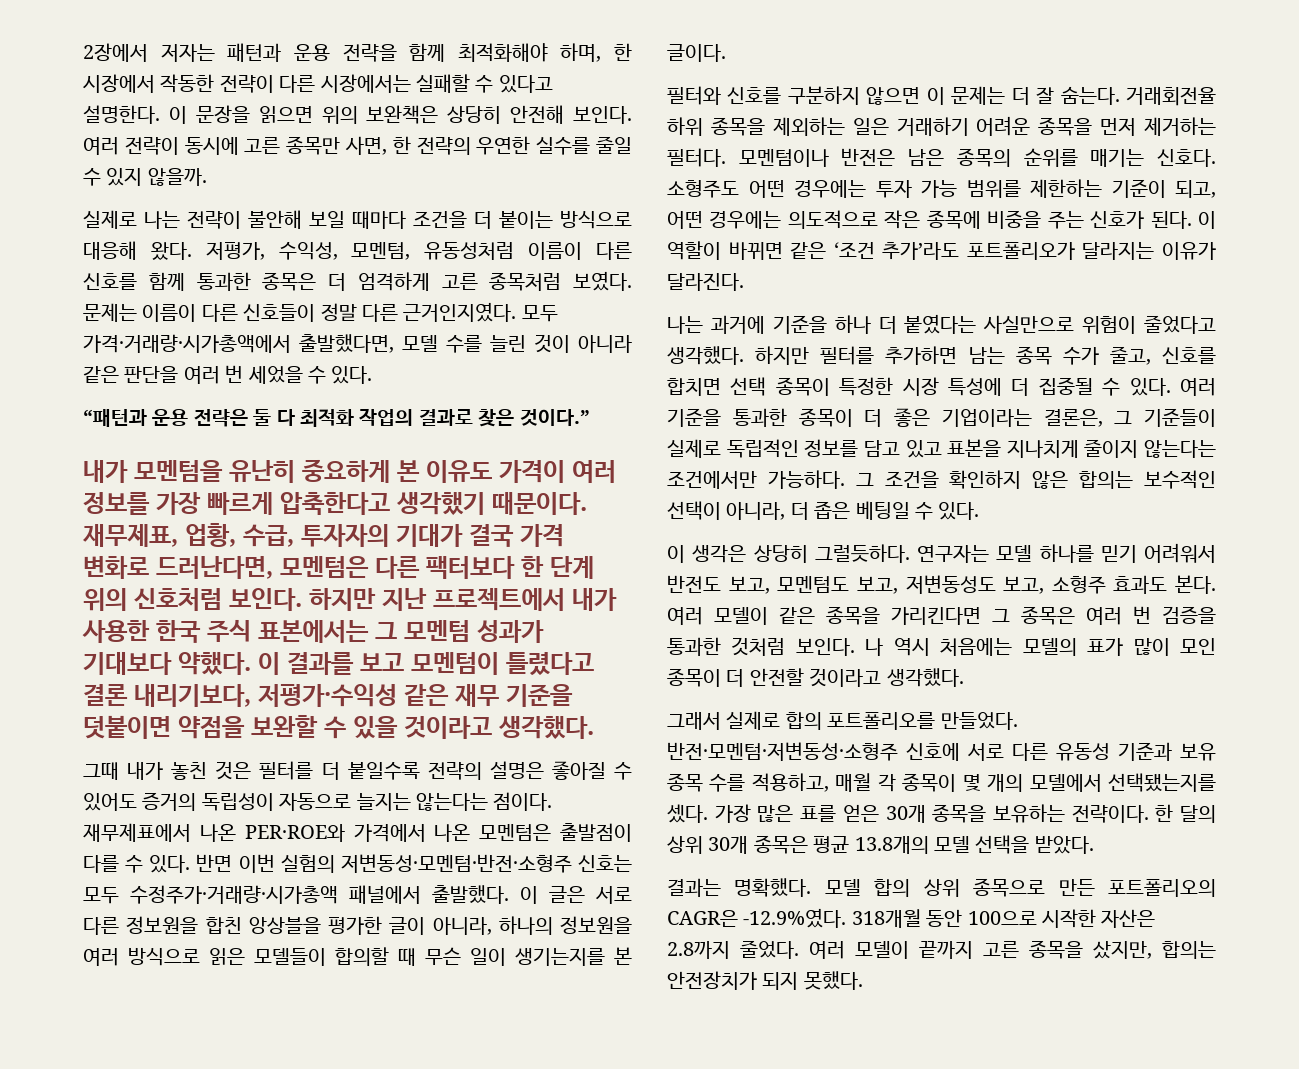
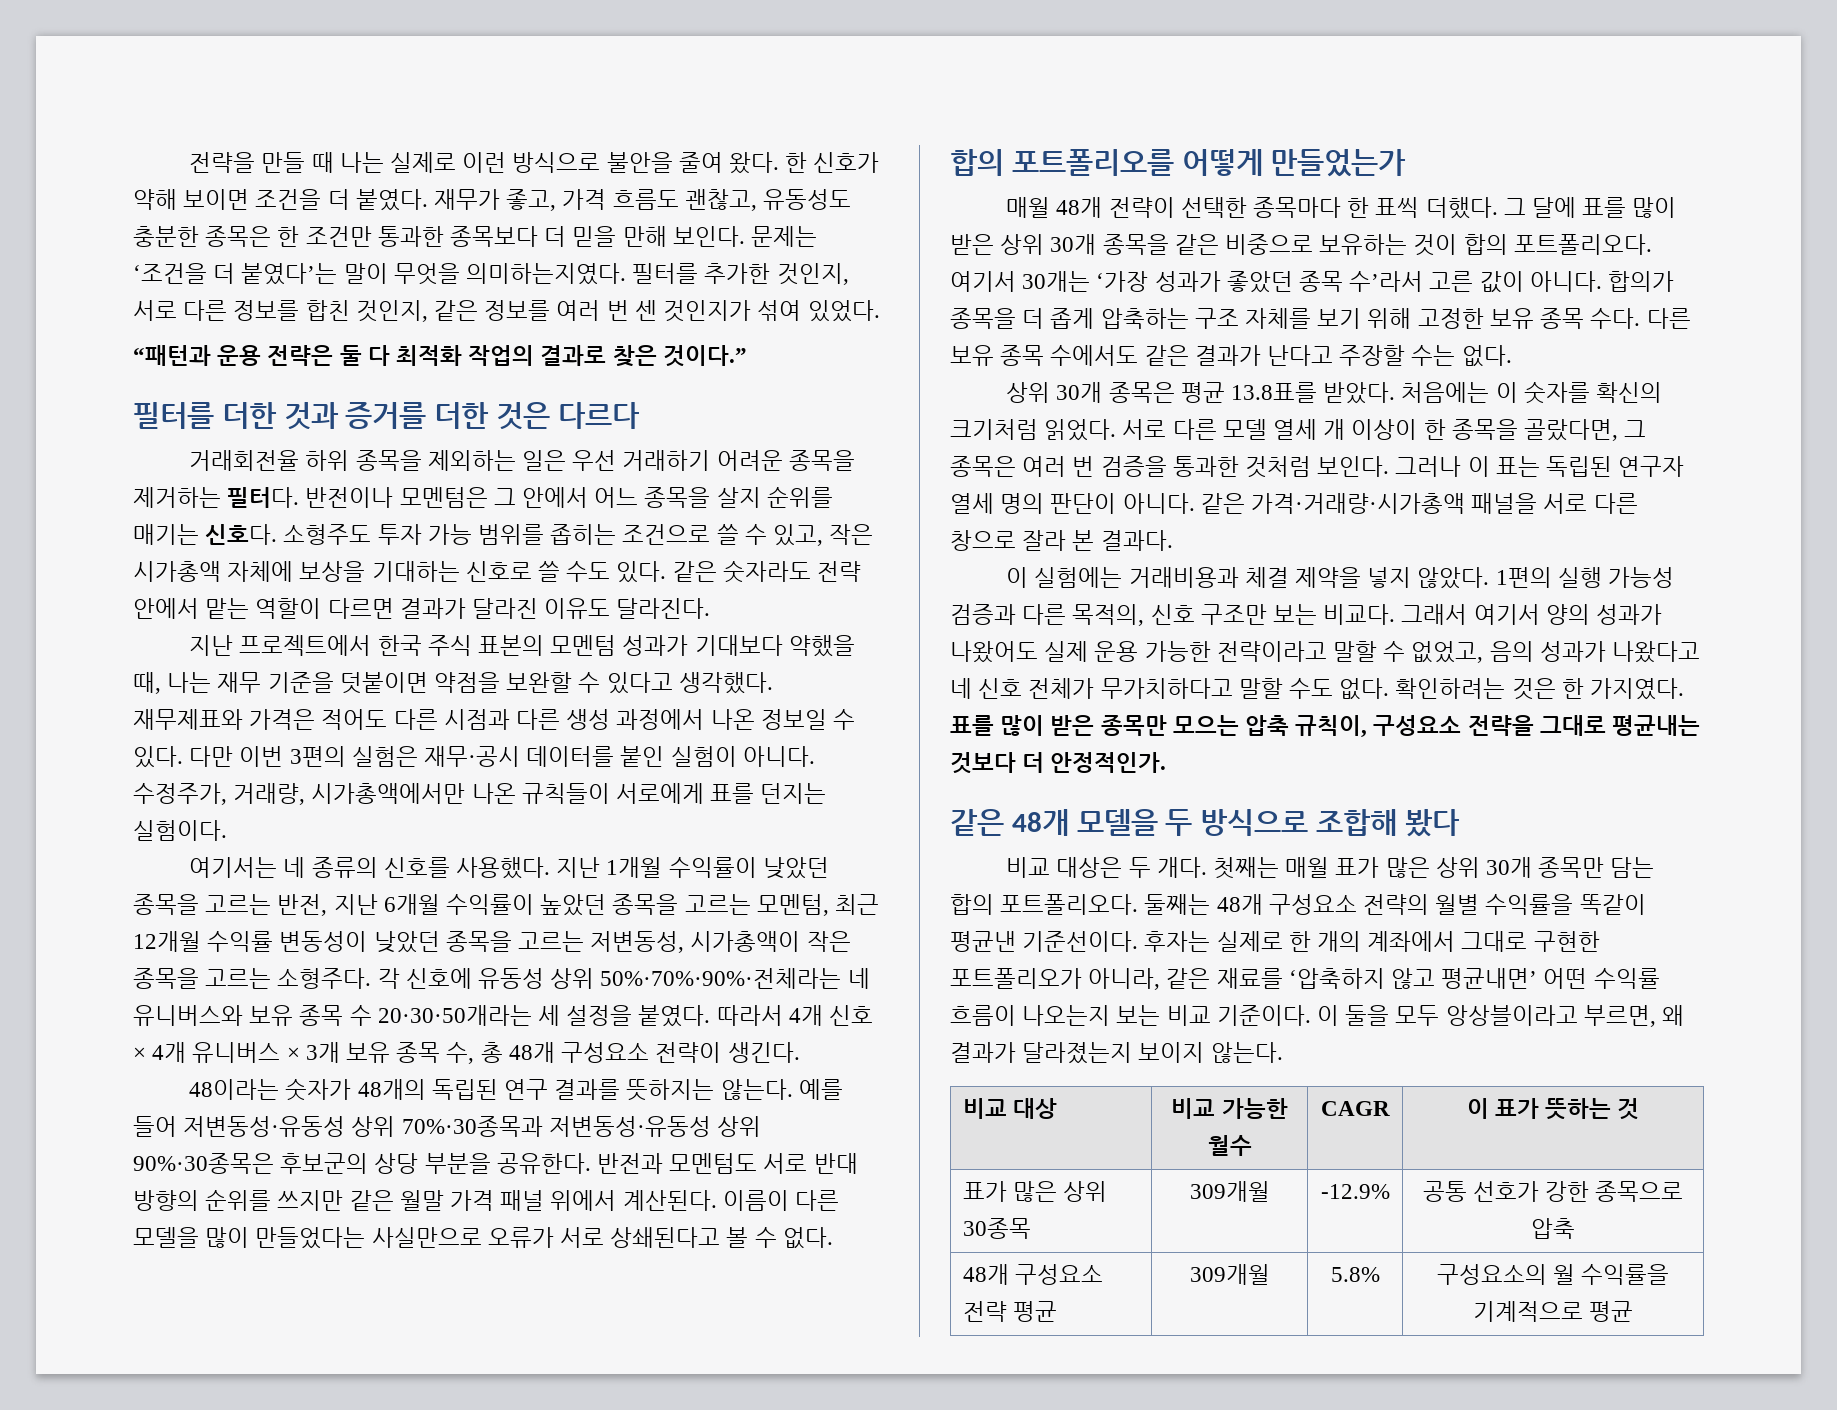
[83,43,632,62] [83,74,553,93] [83,105,632,124] [83,136,633,155] [83,168,207,186] [83,210,632,229] [83,241,632,260] [83,271,632,291] [83,302,558,322] [83,334,632,353] [83,365,373,384] 2장에서 저자는 패턴과 운용 전략을 함께 최적화해야 하며, 한 시장에서 작동한 전략이 다른 시장에서는 실패할 수 있다고 설명한다. 이 문장을 읽으면 위의 보완책은 상당히 안전해 보인다. 여러 전략이 동시에 고른 종목만 사면, 한 전략의 우연한 실수를 줄일 수 있지 않을까. // 실제로 나는 전략이 불안해 보일 때마다 조건을 더 붙이는 방식으로 대응해 왔다. 저평가, 수익성, 모멘텀, 유동성처럼 이름이 다른 신호를 함께 통과한 종목은 더 엄격하게 고른 종목처럼 보였다. 문제는 이름이 다른 신호들이 정말 다른 근거인지였다. 모두 가격·거래량·시가총액에서 출발했다면, 모델 수를 늘린 것이 아니라 같은 판단을 여러 번 세었을 수 있다. -> [189,152,880,174] [133,189,852,211] [133,226,818,247] [133,263,849,285] [133,300,880,322] 전략을 만들 때 나는 실제로 이런 방식으로 불안을 줄여 왔다. 한 신호가 약해 보이면 조건을 더 붙였다. 재무가 좋고, 가격 흐름도 괜찮고, 유동성도 충분한 종목은 한 조건만 통과한 종목보다 더 믿을 만해 보인다. 문제는 ‘조건을 더 붙였다’는 말이 무엇을 의미하는지였다. 필터를 추가한 것인지, 서로 다른 정보를 합친 것인지, 같은 정보를 여러 번 센 것인지가 섞여 있었다.
[83,459,616,483] [83,492,587,515] [83,523,564,547] [83,556,594,579] [83,588,617,611] [82,619,544,643] [83,652,594,676] [83,684,449,707] 내가 모멘텀을 유난히 중요하게 본 이유도 가격이 여러 정보를 가장 빠르게 압축한다고 생각했기 때문이다. 재무제표, 업황, 수급, 투자자의 기대가 결국 가격 변화로 드러난다면, 모멘텀은 다른 팩터보다 한 단계 위의 신호처럼 보인다. 하지만 지난 프로젝트에서 내가 사용한 한국 주식 표본에서는 그 모멘텀 성과가 기대보다 약했다. 이 결과를 보고 모멘텀이 틀렸다고 결론 내리기보다, 저평가·수익성 같은 -> [133,402,640,430] [189,450,855,471] [133,486,833,508] [133,524,874,546] [133,560,862,583] [133,598,711,619] [189,635,855,657] [133,672,212,694] 필터를 더한 것과 증거를 더한 것은 다르다 // 거래회전율 하위 종목을 제외하는 일은 우선 거래하기 어려운 종목을 제거하는 필터다. 반전이나 모멘텀은 그 안에서 어느 종목을 살지 순위를 매기는 신호다. 소형주도 투자 가능 범위를 좁히는 조건으로 쓸 수 있고, 작은 시가총액 자체에 보상을 기대하는 신호로 쓸 수도 있다. 같은 숫자라도 전략 안에서 맡는 역할이 다르면 결과가 달라진 이유도 달라진다. // 지난 프로젝트에서 한국 주식 표본의 모멘텀 성과가 기대보다 약했을 때, 나는
[353,716,594,739] [83,761,633,780] [83,792,553,811] [83,823,632,842] [83,854,632,873] [83,885,632,904] [83,916,632,935] [83,947,632,966] [667,44,726,62] [667,86,1216,106] [667,116,1216,136] [667,148,1216,167] [667,179,1216,198] [667,210,1216,229] [667,241,1216,260] [667,273,744,291] [667,314,1216,334] [667,346,1216,365] [667,377,1216,396] [667,408,1216,427] [667,439,1216,458] [667,470,1216,489] [667,501,980,520] [667,543,1216,563] [667,575,1216,594] [667,606,981,625] 있을 것이라고 생각했다. // 그때 내가 놓친 것은 필터를 더 붙일수록 전략의 설명은 좋아질 수 있어도 증거의 독립성이 자동으로 늘지는 않는다는 점이다. 재무제표에서 나온 PER·ROE와 가격에서 나온 모멘텀은 출발점이 다를 수 있다. 반면 이번 실험의 저변동성·모멘텀·반전·소형주 신호는 모두 수정주가·거래량·시가총액 패널에서 출발했다. 이 글은 서로 다른 정보원을 합친 앙상블을 평가한 글이 아니라, 하나의 정보원을 여러 방식으로 읽은 모델들이 합의할 때 무슨 일이 생기는지를 본 글이다. // 필터와 신호를 구분하지 않으면 이 문제는 더 잘 숨는다. 거래회전율 하위 종목을 제외하는 일은 거래하기 어려운 종목을 먼저 제거하는 필터다. 모멘텀이나 반전은 남은 종목의 순위를 매기는 신호다. 소형주도 어떤 경우에는 투자 가능 범위를 제한하는 기준이 되고, 어떤 경우에는 의도적으로 작은 종목에 비중을 주는 신호가 된다. 이 역할이 바뀌면 같은 ‘조건 추가’라도 포트폴리오가 달라지는 이유가 달라진다. // 나는 과거에 기준을 하나 더 붙였다는 사실만으로 위험이 줄었다고 생각했다. 하지만 필터를 추가하면 남는 종목 수가 줄고, 신호를 합치면 선택 종목이 특정한 시장 특성에 더 집중될 수 있다. 여러 기준을 통과한 종목이 더 좋은 기업이라는 결론은, 그 기준들이 실제로 독립적인 정보를 담고 있고 표본을 지나치게 줄이지 않는다는 조건에서만 가능하다. 그 조건을 확인하지 않은 합의는 보수적인 선택이 아니라, 더 좁은 베팅일 수 있다. // 이 생각은 상당히 그럴듯하다. 연구자는 모델 하나를 믿기 어려워서 반전도 보고, 모멘텀도 보고, 저변동성도 보고, 소형주 효과도 본다. 여러 모델이 같은 종목을 가리킨다면 -> [606,672,773,694] [133,709,856,730] [133,746,815,768] [133,783,827,805] [133,820,227,841] [189,857,829,879] [133,894,880,916] [133,931,851,953] [133,968,870,989] [133,1005,874,1027] [133,1042,800,1064] [189,1078,843,1101] [133,1116,762,1137] [133,1153,858,1174] [133,1189,840,1211] [133,1227,833,1249] [950,149,1407,177] [1006,197,1677,219] [950,234,1652,256] [950,271,1675,293] [950,308,1691,329] [950,345,1512,367] [1006,381,1662,404] [950,419,1619,441] 있다고 생각했다. 재무제표와 가격은 적어도 다른 시점과 다른 생성 과정에서 나온 정보일 수 있다. 다만 이번 3편의 실험은 재무·공시 데이터를 붙인 실험이 아니다. 수정주가, 거래량, 시가총액에서만 나온 규칙들이 서로에게 표를 던지는 실험이다. // 여기서는 네 종류의 신호를 사용했다. 지난 1개월 수익률이 낮았던 종목을 고르는 반전, 지난 6개월 수익률이 높았던 종목을 고르는 모멘텀, 최근 12개월 수익률 변동성이 낮았던 종목을 고르는 저변동성, 시가총액이 작은 종목을 고르는 소형주다. 각 신호에 유동성 상위 50%·70%·90%·전체라는 네 유니버스와 보유 종목 수 20·30·50개라는 세 설정을 붙였다. 따라서 4개 신호 × 4개 유니버스 × 3개 보유 종목 수, 총 48개 구성요소 전략이 생긴다. // 48이라는 숫자가 48개의 독립된 연구 결과를 뜻하지는 않는다. 예를 들어 저변동성·유동성 상위 70%·30종목과 저변동성·유동성 상위 90%·30종목은 후보군의 상당 부분을 공유한다. 반전과 모멘텀도 서로 반대 방향의 순위를 쓰지만 같은 월말 가격 패널 위에서 계산된다. 이름이 다른 모델을 많이 만들었다는 사실만으로 오류가 서로 상쇄된다고 볼 수 없다. // 합의 포트폴리오를 어떻게 만들었는가 // 매월 48개 전략이 선택한 종목마다 한 표씩 더했다. 그 달에 표를 많이 받은 상위 30개 종목을 같은 비중으로 보유하는 것이 합의 포트폴리오다. 여기서 30개는 ‘가장 성과가 좋았던 종목 수’라서 고른 값이 아니다. 합의가 종목을 더 좁게 압축하는 구조 자체를 보기 위해 고정한 보유 종목 수다. 다른 보유 종목 수에서도 같은 결과가 난다고 주장할 수는 없다. // 상위 30개 종목은 평균 13.8표를 받았다. 처음에는 이 숫자를 확신의 크기처럼 읽었다. 서로 다른 모델 열세 개 이상이 한 종목을 골랐다면,
[865,638,1216,656] [667,668,964,687] [667,711,1018,730] [667,742,1216,761] [667,773,1216,792] [667,804,1216,823] [667,835,1094,854] [667,878,1216,897] [667,908,1156,928] [667,940,1216,959] [667,971,863,990] 나 역시 처음에는 모델의 표가 많이 모인 종목이 더 안전할 것이라고 생각했다. // 그래서 실제로 합의 포트폴리오를 만들었다. 반전·모멘텀·저변동성·소형주 신호에 서로 다른 유동성 기준과 보유 종목 수를 적용하고, 매월 각 종목이 몇 개의 모델에서 선택됐는지를 셌다. 가장 많은 표를 얻은 30개 종목을 보유하는 전략이다. 한 달의 상위 30개 종목은 평균 13.8개의 모델 선택을 받았다. // 결과는 명확했다. 모델 합의 상위 종목으로 만든 포트폴리오의 CAGR은 -12.9%였다. 318개월 동안 100으로 시작한 자산은 2.8까지 줄었다. 여러 모델이 끝까지 고른 종목을 샀지만, 합의는 안전장치가 되지 못했다. -> [1395,456,1685,477] [950,493,1638,514] [950,530,1173,551] [1006,567,1674,589] [950,604,1663,626] [950,641,1701,663] [950,678,1685,700] [950,715,1701,738] [950,752,1167,774] [950,809,1460,837] [1006,857,1655,879] [950,894,1646,915] [950,931,1600,952] [950,968,1660,990] [950,1005,1685,1027] [950,1042,1283,1064] [962,1098,1057,1119] [1171,1098,1288,1119] [1207,1135,1252,1156] [1320,1101,1390,1116] [1466,1098,1640,1120] [962,1181,1108,1202] [962,1218,1031,1239] [1189,1181,1270,1202] [1320,1184,1390,1199] [1422,1181,1684,1202] [1531,1218,1575,1239] [962,1264,1103,1285] [962,1301,1057,1322] [1189,1264,1270,1285] [1330,1267,1380,1282] [1436,1264,1670,1285] [1472,1301,1634,1322] 그러나 이 표는 독립된 연구자 열세 명의 판단이 아니다. 같은 가격·거래량·시가총액 패널을 서로 다른 창으로 잘라 본 결과다. // 이 실험에는 거래비용과 체결 제약을 넣지 않았다. 1편의 실행 가능성 검증과 다른 목적의, 신호 구조만 보는 비교다. 그래서 여기서 양의 성과가 나왔어도 실제 운용 가능한 전략이라고 말할 수 없었고, 음의 성과가 나왔다고 네 신호 전체가 무가치하다고 말할 수도 없다. 확인하려는 것은 한 가지였다. 표를 많이 받은 종목만 모으는 압축 규칙이, 구성요소 전략을 그대로 평균내는 것보다 더 안정적인가. // 같은 48개 모델을 두 방식으로 조합해 봤다 // 비교 대상은 두 개다. 첫째는 매월 표가 많은 상위 30개 종목만 담는 합의 포트폴리오다. 둘째는 48개 구성요소 전략의 월별 수익률을 똑같이 평균낸 기준선이다. 후자는 실제로 한 개의 계좌에서 그대로 구현한 포트폴리오가 아니라, 같은 재료를 ‘압축하지 않고 평균내면’ 어떤 수익률 흐름이 나오는지 보는 비교 기준이다. 이 둘을 모두 앙상블이라고 부르면, 왜 결과가 달라졌는지 보이지 않는다. // 비교 대상 | 비교 가능한 월수 | CAGR | 이 표가 뜻하는 것 // 표가 많은 상위 30종목 | 309개월 | -12.9% | 공통 선호가 강한 종목으로 압축 // 48개 구성요소 전략 평균 | 309개월 | 5.8% | 구성요소의 월 수익률을 기계적으로 평균

